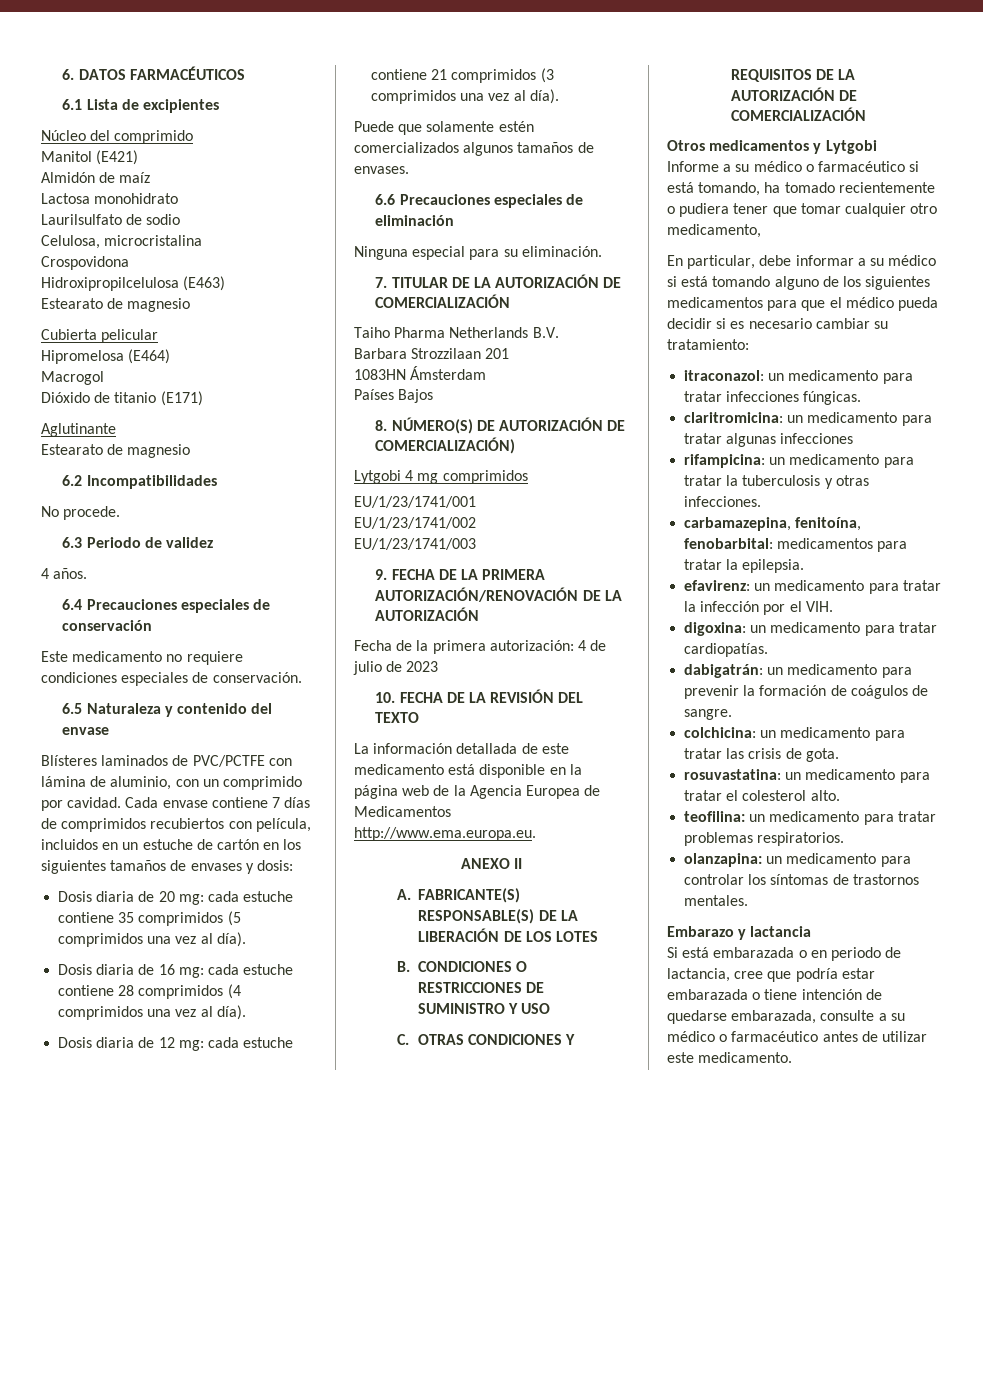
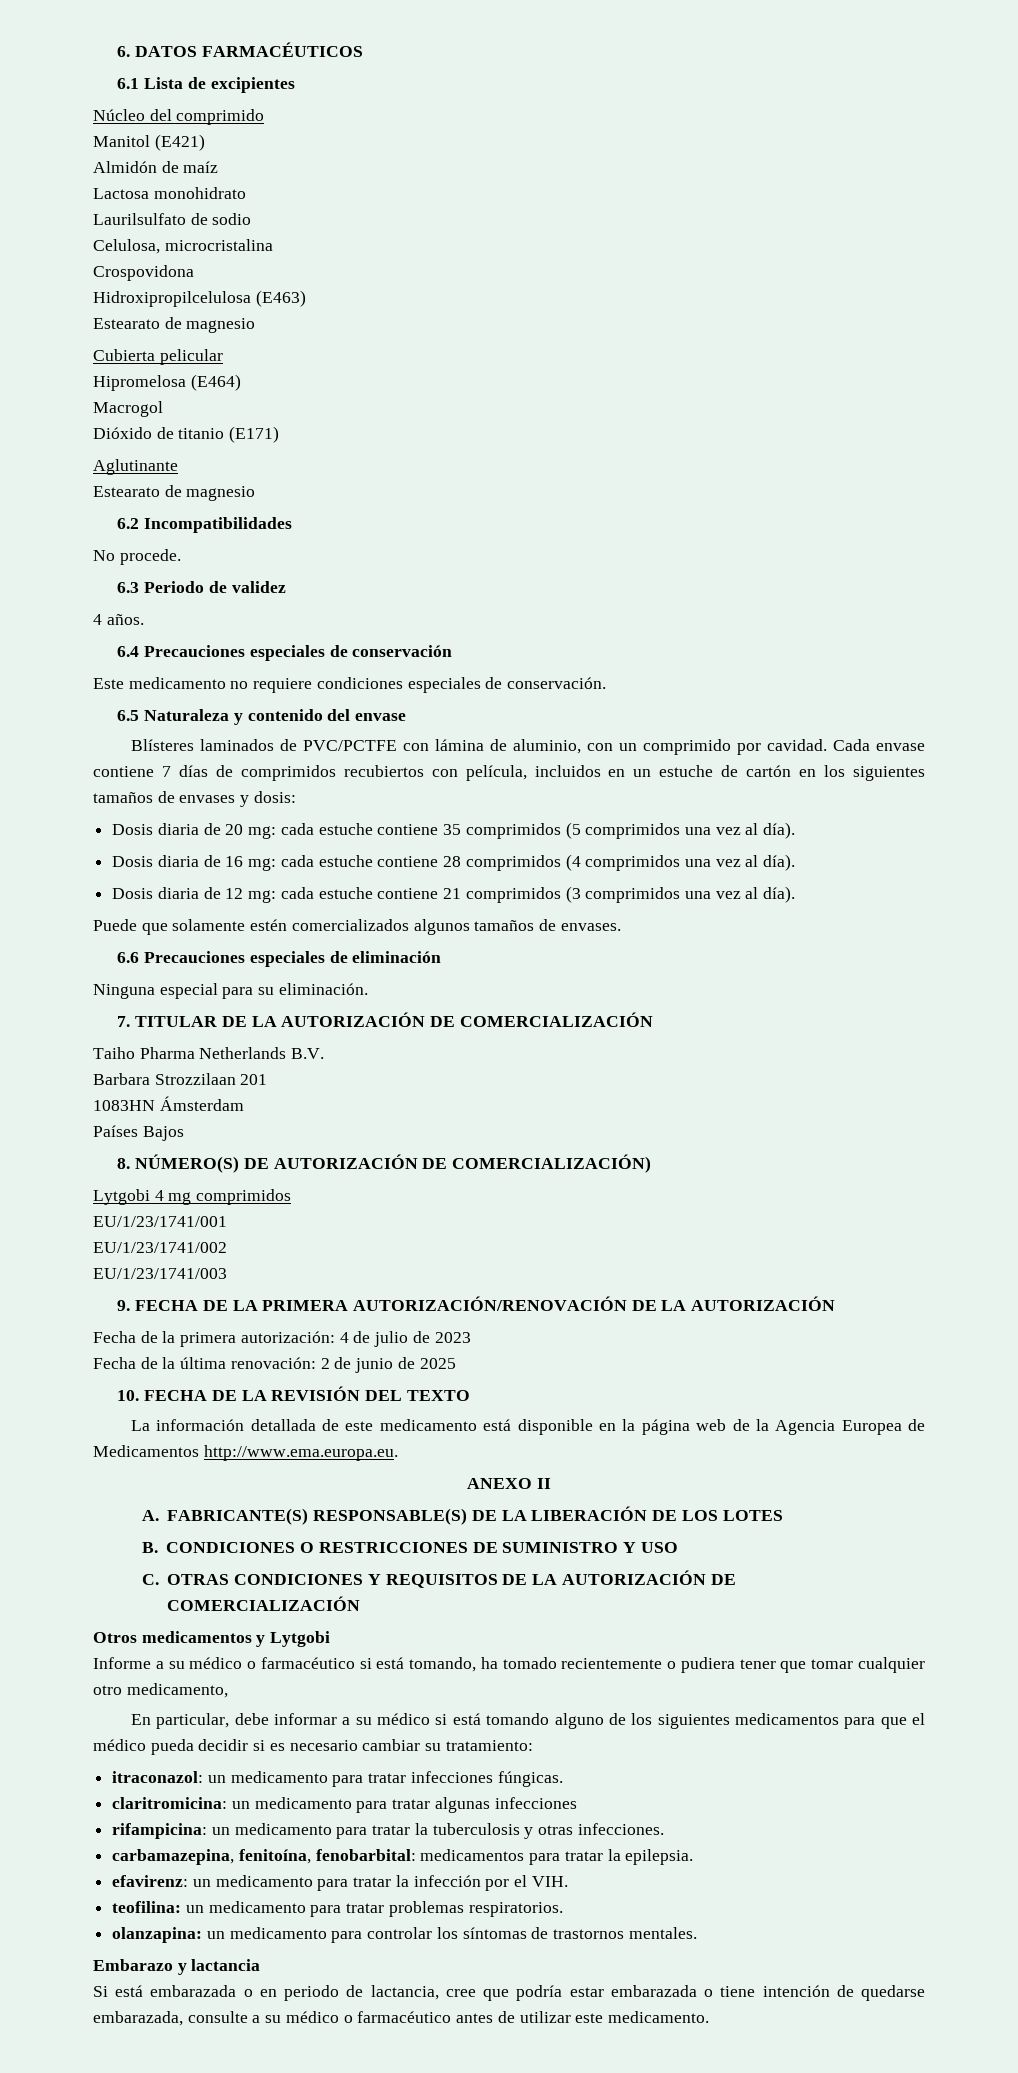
(439, 666) none -> [93,1357,456,1373] // Fecha de la última renovación: 2 de junio de 2025
[684,622,937,636] [684,643,769,657] [684,664,912,678] [684,685,928,699] [684,709,733,720] [684,727,905,741] [684,748,839,762] [684,769,930,783] [684,790,840,801] // digoxina: un medicamento para tratar cardiopatías. // dabigatrán: un medicamento para prevenir la formación de coágulos de sangre. // colchicina: un medicamento para tratar las crisis de gota. // rosuvastatina: un medicamento para tratar el colesterol alto. -> (568, 1881) none

